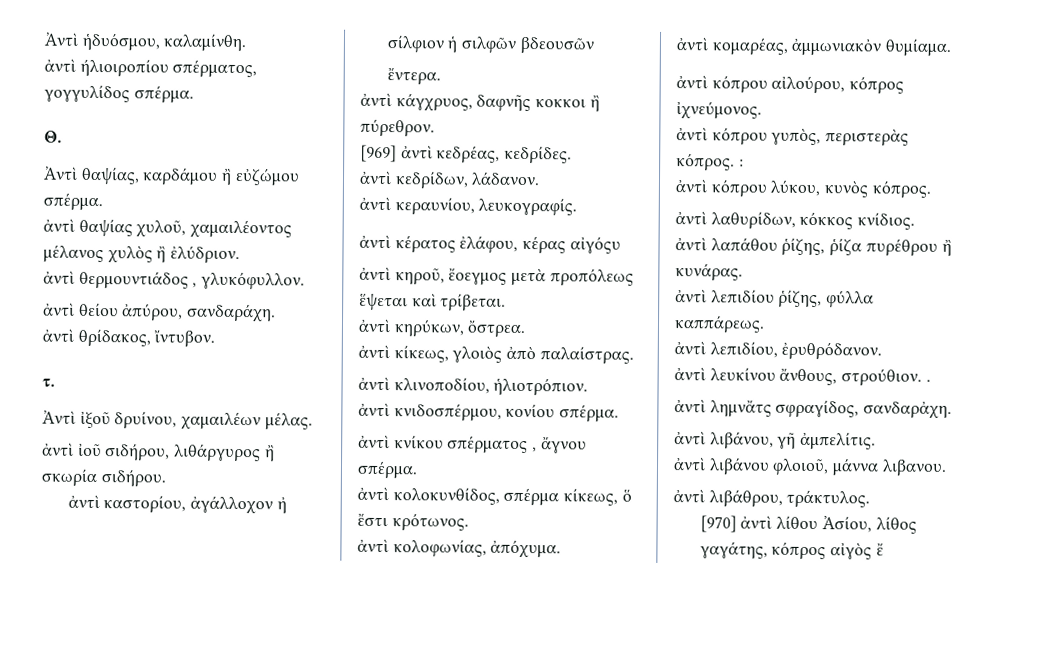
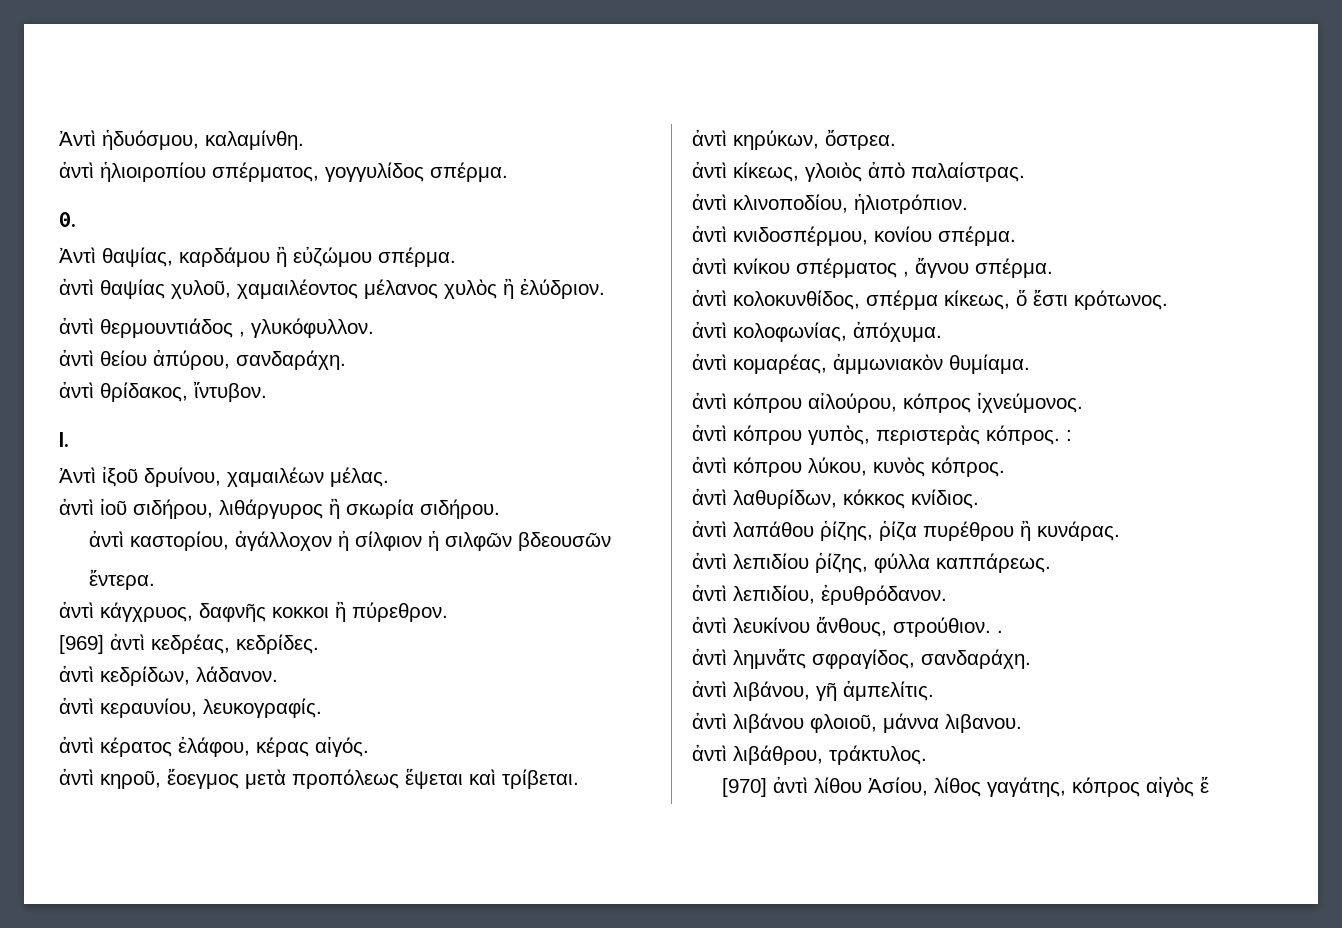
[79,58,169,77] ήλιοιροπίου -> [100,161,206,182] ἡλιοιροπίου
[42,378,55,387] τ. -> [59,432,69,447] Ι.
[569,236,621,254] αἰγόςυ -> [315,736,369,757] αἰγός.
[791,38,882,56] ἀμμωνιακὀν -> [833,353,943,374] ἀμμωνιακὸν
[863,401,953,419] σανδαρἀχη. -> [921,649,1031,669] σανδαράχη.

